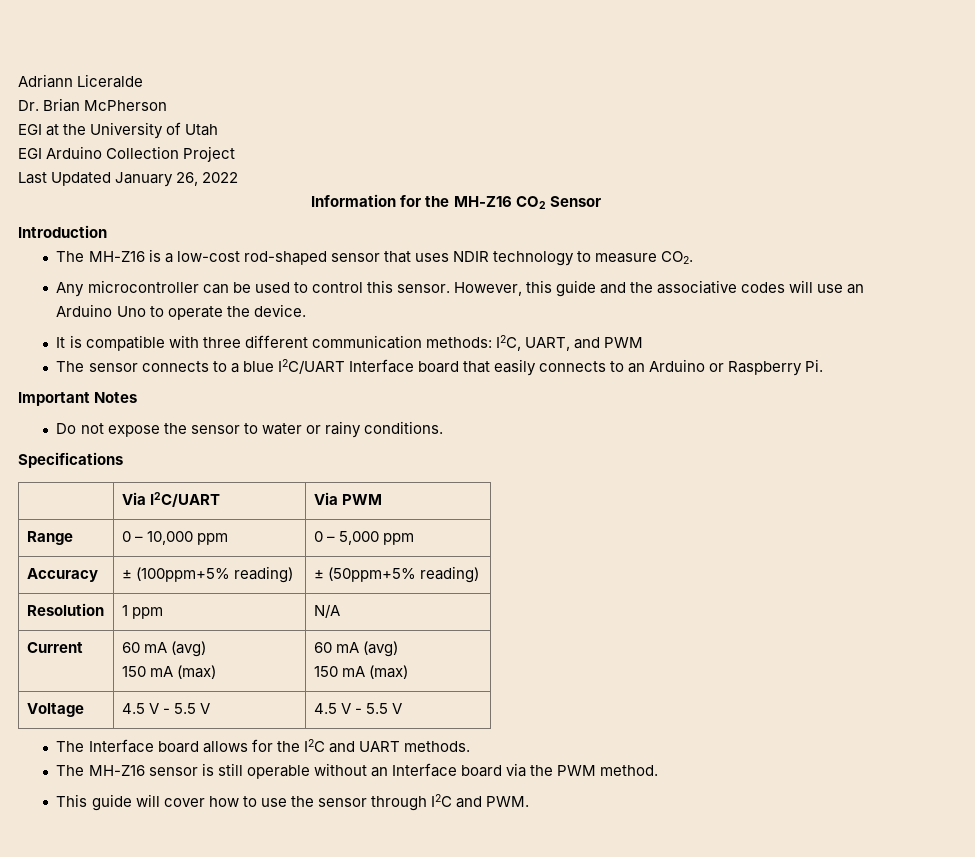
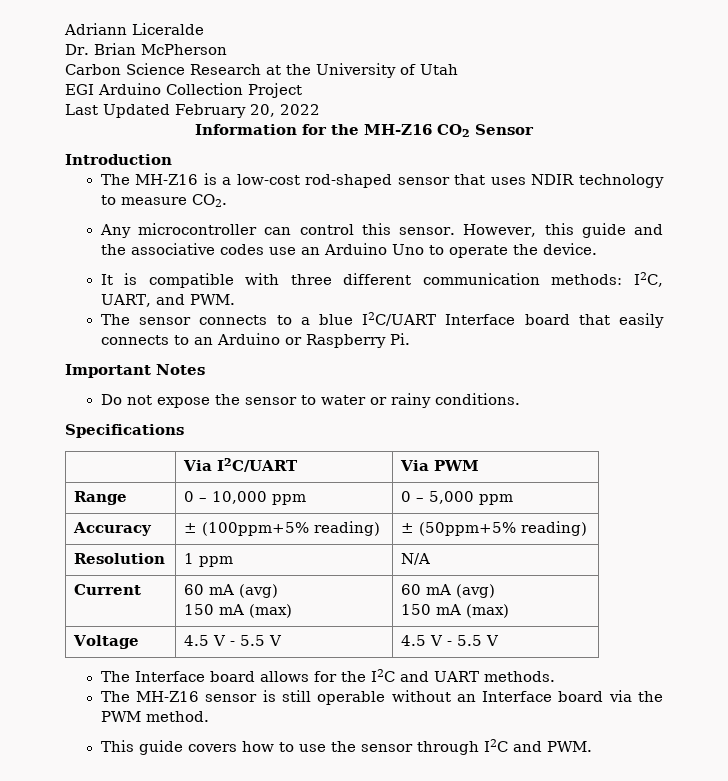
[18,124,42,135] EGI -> [65,63,261,75] Carbon Science Research
[115,172,199,187] January 26, -> [175,104,275,118] February 20,
[232,282,308,293] be used to -> (292, 231) none
[789,280,814,293] will -> (264, 249) none
[604,337,644,348] PWM -> [189,294,235,305] PWM.
[135,794,205,807] will cover -> [187,744,237,752] covers

